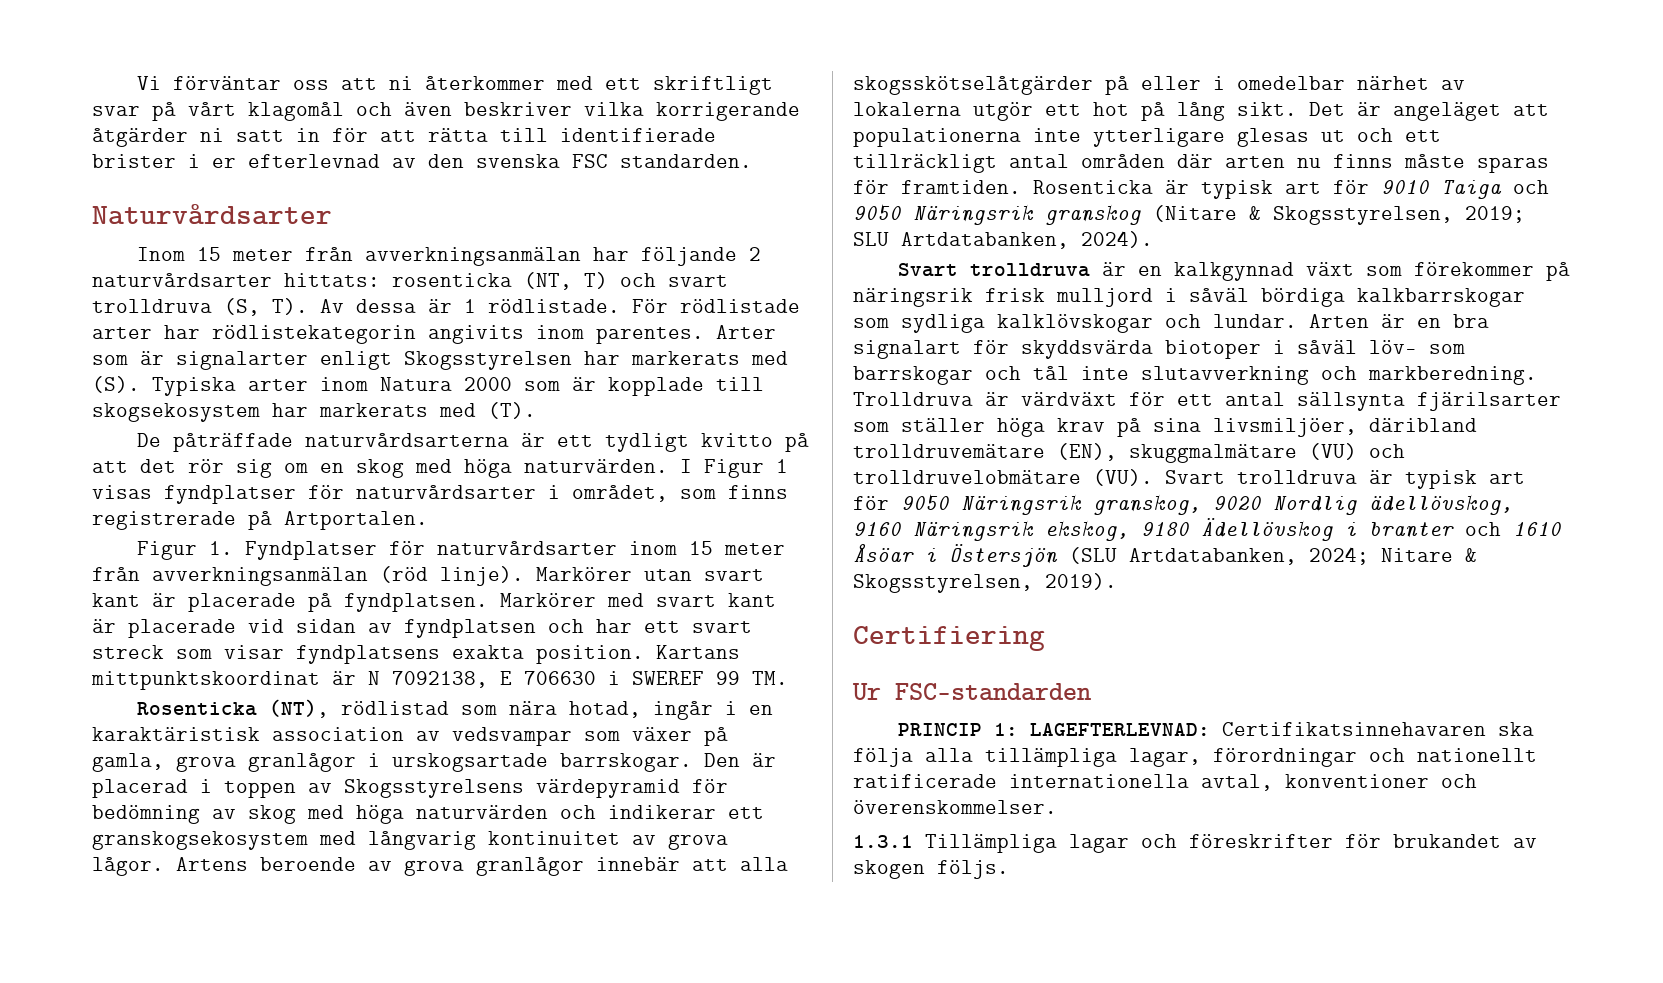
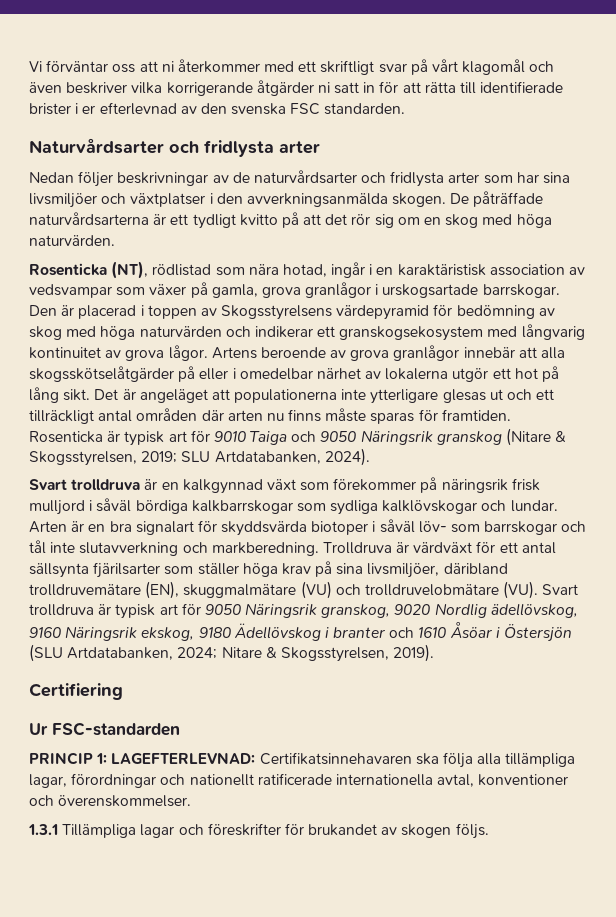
[137,247,762,266] [92,272,728,290] [92,298,800,316] [92,325,776,344] [92,351,788,370] [92,376,764,396] [92,402,536,422] // Inom 15 meter från avverkningsanmälan har följande 2 naturvårdsarter hittats: rosenticka (NT, T) och svart trolldruva (S, T). Av dessa är 1 rödlistade. För rödlistade arter har rödlistekategorin angivits inom parentes. Arter som är signalarter enligt Skogsstyrelsen har markerats med (S). Typiska arter inom Natura 2000 som är kopplade till skogsekosystem har markerats med (T). // -> [169,140,320,157] [29,170,571,187] [29,193,447,208] och fridlysta arter // Nedan följer beskrivningar av de naturvårdsarter och fridlysta arter som har sina livsmiljöer och växtplatser i den avverkningsanmälda skogen.
[680,459,788,478] [92,485,788,504] [92,511,428,530] [137,541,786,560] [92,566,764,586] [92,593,776,612] [92,619,752,638] [92,645,740,664] [91,671,788,690] I Figur 1 visas fyndplatser för naturvårdsarter i området, som finns registrerade på Artportalen. // Figur 1. Fyndplatser för naturvårdsarter inom 15 meter från avverkningsanmälan (röd linje). Markörer utan svart kant är placerade på fyndplatsen. Markörer med svart kant är placerade vid sidan av fyndplatsen och har ett svart streck som visar fyndplatsens exakta position. Kartans mittpunktskoordinat är N 7092138, E 706630 i SWEREF 99 TM. -> (115, 240) none

